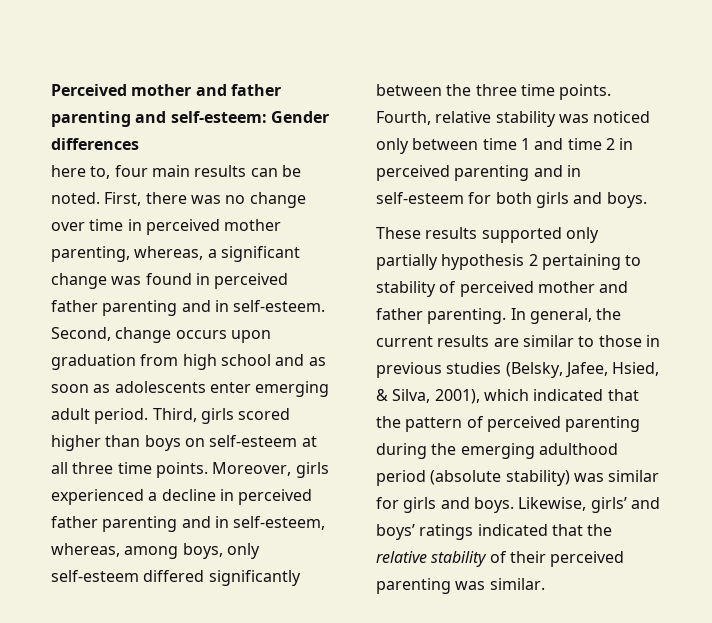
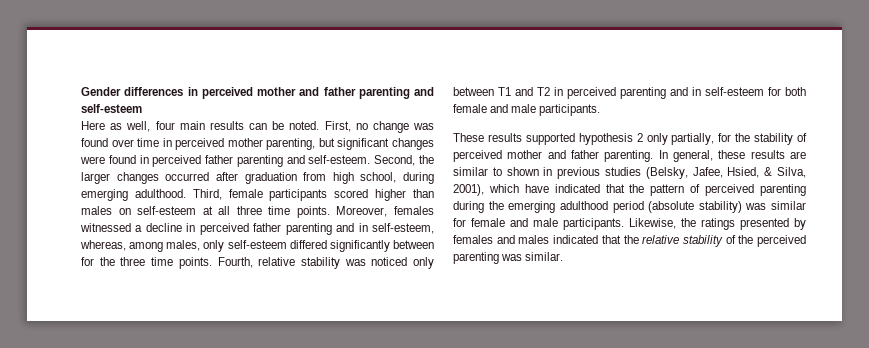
[51,84,127,96] Perceived -> [81,87,253,99] Gender differences in perceived
[170,111,329,123] [51,138,139,150] [51,165,111,179] self-esteem: Gender differences // here to, -> [81,104,142,113] [81,121,151,132] self-esteem // Here as well,
[145,192,306,208] there was no change -> [355,121,435,133] [81,138,108,147] no change was found
[134,246,300,262] [51,273,142,289] whereas, a significant change was -> [318,138,434,150] [80,156,105,164] but significant changes were
[214,300,229,312] in -> (305, 159) none
[115,327,271,343] [51,354,326,370] [51,381,330,397] [51,408,234,424] change occurs upon graduation from high school and as soon as adolescents enter emerging adult period. Third, girls -> [419,155,434,164] [81,172,434,184] [81,189,328,201] the larger changes occurred after graduation from high school, during emerging adulthood. Third, female participants
[144,435,181,451] boys -> [81,206,112,215] males
[295,462,329,478] [51,489,144,505] girls experienced -> [393,206,434,215] [80,223,131,232] females witnessed
[182,543,223,559] boys, -> [166,240,201,251] males,
(442, 90) none -> [81,257,94,266] for
[482,138,615,150] time 1 and time 2 -> [498,87,550,96] T1 and T2
[535,192,647,208] girls and boys. -> [453,104,601,116] female and male participants.
[565,227,599,243] [376,254,642,270] only partially hypothesis 2 pertaining to -> [578,133,751,145] hypothesis 2 only partially, for the
[596,308,622,320] [376,336,433,347] the current -> [718,150,746,159] these
[598,335,642,347] those -> [506,167,539,176] shown
(529, 395) none -> [524,184,549,193] have
[403,497,660,513] [376,524,474,540] girls and boys. Likewise, girls’ and boys’ ratings -> [471,218,806,230] [453,235,550,244] female and male participants. Likewise, the ratings presented by females and males
[509,551,546,563] their -> [738,235,754,244] the

